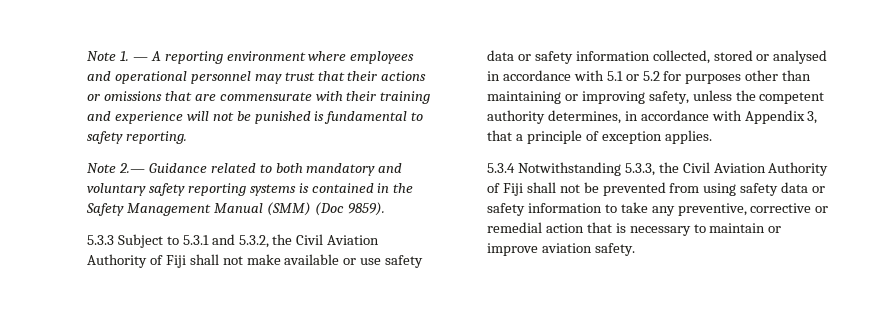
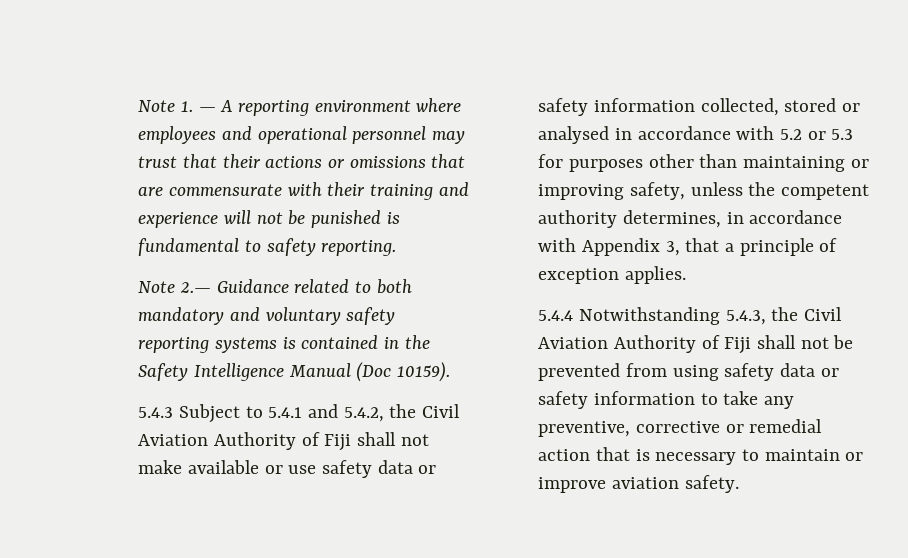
[126,202,385,216] [86,234,269,248] Management Manual (SMM) (Doc 9859). // 5.3.3 Subject to 5.3.1 and 5.3.2, -> [194,362,451,382] [138,404,384,423] Intelligence Manual (Doc 10159). // 5.4.3 Subject to 5.4.1 and 5.4.2,
[606,71,660,81] 5.1 or 5.2 -> [780,129,854,140] 5.2 or 5.3
[486,162,655,176] 5.3.4 Notwithstanding 5.3.3, -> [538,307,766,325] 5.4.4 Notwithstanding 5.4.3,

